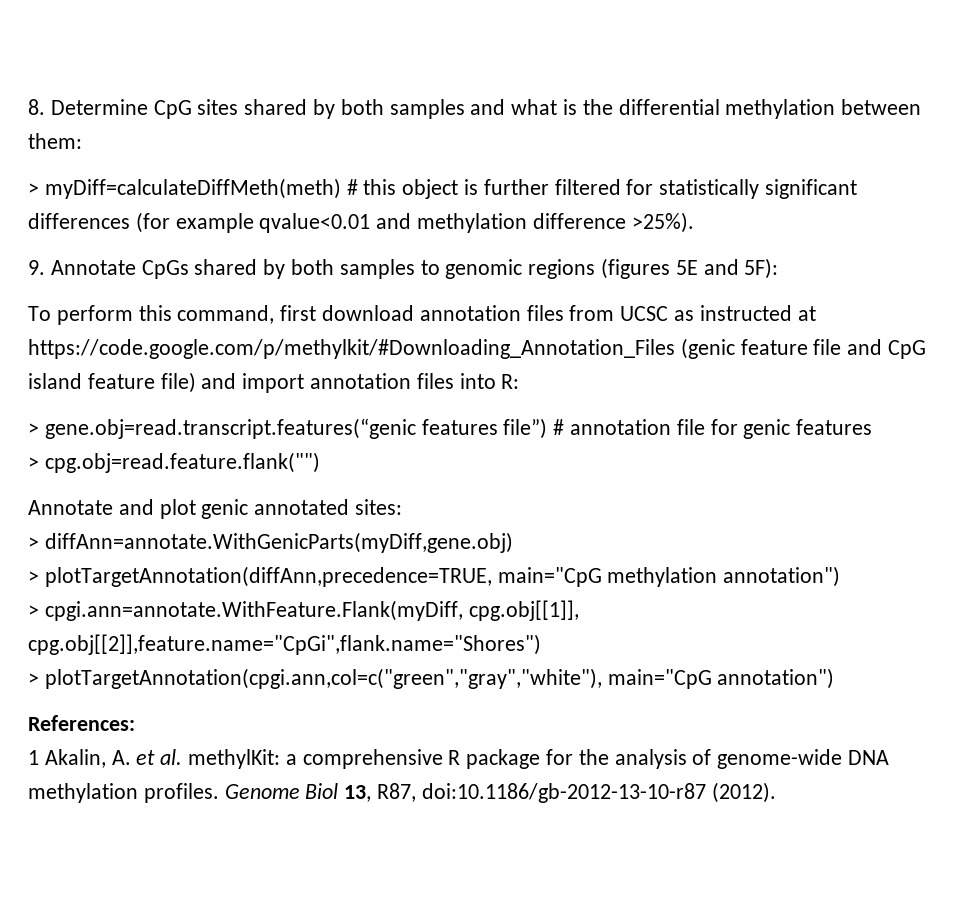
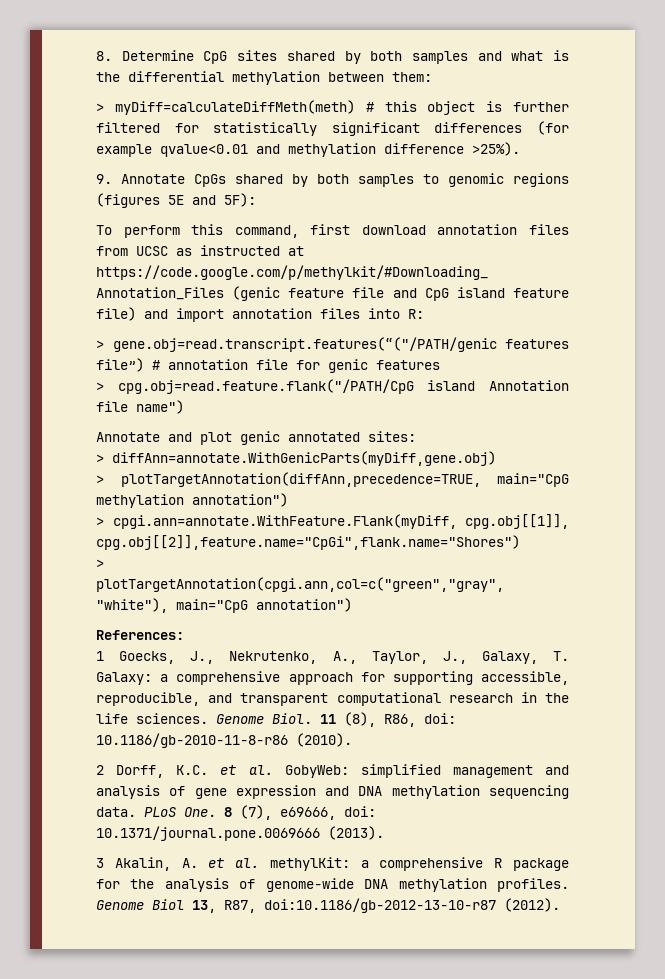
[44,418,416,439] gene.obj=read.transcript.features(“genic -> [112,337,497,352] gene.obj=read.transcript.features(“("/PATH/genic
[44,452,320,473] cpg.obj=read.feature.flank("") -> [117,379,569,394] [96,400,184,414] cpg.obj=read.feature.flank("/PATH/CpG island Annotation file name")
(39, 757) none -> [119,651,569,664] [96,671,569,685] [96,692,569,706] [96,712,456,727] [96,733,352,748] [96,764,569,778] [96,785,569,799] [96,805,376,820] [96,826,384,841] [96,858,104,868] Goecks, J., Nekrutenko, A., Taylor, J., Galaxy, T. Galaxy: a comprehensive approach for supporting accessible, reproducible, and transparent computational research in the life sciences. Genome Biol. 11 (8), R86, doi: 10.1186/gb-2010-11-8-r86 (2010). // 2 Dorff, K.C. et al. GobyWeb: simplified management and analysis of gene expression and DNA methylation sequencing data. PLoS One. 8 (7), e69666, doi: 10.1371/journal.pone.0069666 (2013). // 3

